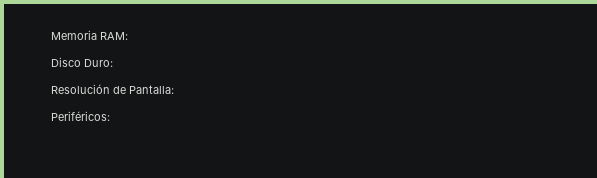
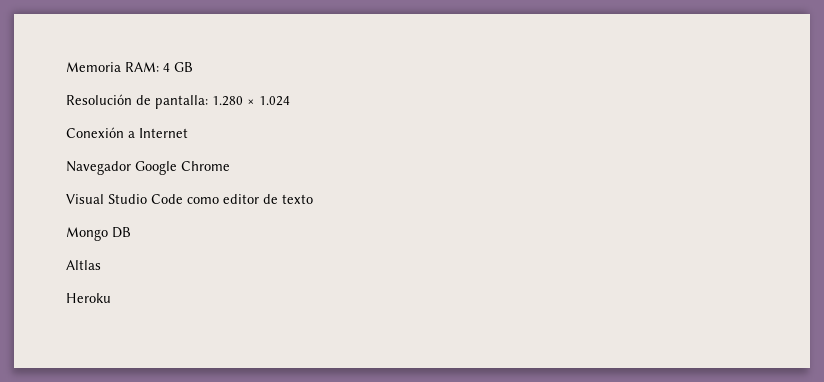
[51,57,113,67] // Disco Duro: -> [163,62,193,72] 4 GB
[129,85,174,94] [51,111,110,121] Pantalla: // Periféricos: -> [155,95,290,109] [66,127,188,138] [66,161,230,175] [66,194,313,204] [66,227,131,241] [66,260,101,270] [66,293,111,303] pantalla: 1.280 × 1.024 // Conexión a Internet // Navegador Google Chrome // Visual Studio Code como editor de texto // Mongo DB // Altlas // Heroku

